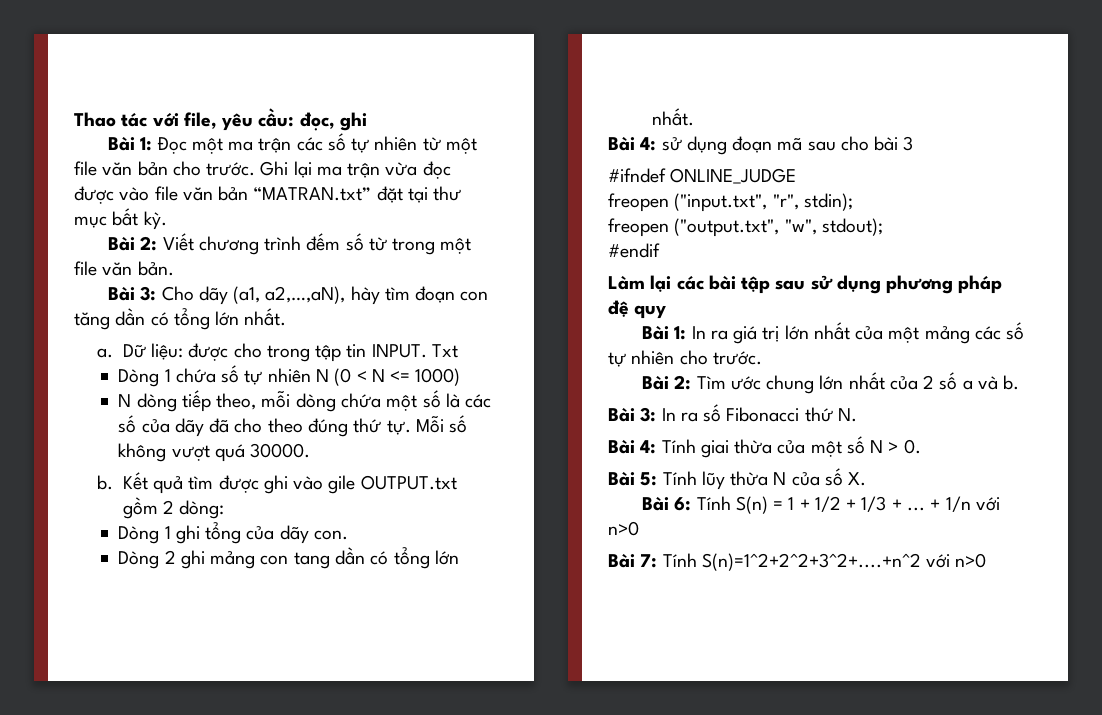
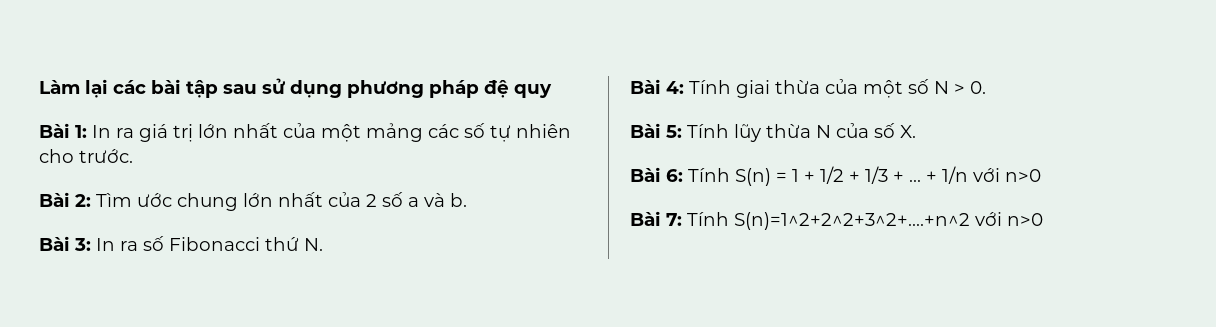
[74,108,367,131] [108,133,477,154] [74,161,451,179] [74,186,462,204] [74,208,167,230] [108,233,472,255] [74,261,174,276] [108,286,489,305] [74,308,287,330] [96,343,458,362] [118,365,461,387] [118,390,492,412] [118,415,468,437] [118,443,311,462] [96,472,457,494] [122,497,225,519] [118,522,348,544] [118,547,459,569] [652,108,695,126] [608,136,914,155] [608,168,797,184] [608,193,853,212] [608,218,883,237] [608,243,660,258] Thao tác với file, yêu cầu: đọc, ghi // Bài 1: Đọc một ma trận các số tự nhiên từ một file văn bản cho trước. Ghi lại ma trận vừa đọc được vào file văn bản “MATRAN.txt” đặt tại thư mục bất kỳ. // Bài 2: Viết chương trình đếm số từ trong một file văn bản. // Bài 3: Cho dãy (a1, a2,…,aN), hày tìm đoạn con tăng dần có tổng lớn nhất. // a. Dữ liệu: được cho trong tập tin INPUT. Txt // Dòng 1 chứa số tự nhiên N (0 < N <= 1000) // N dòng tiếp theo, mỗi dòng chứa một số là các số của dãy đã cho theo đúng thứ tự. Mỗi số không vượt quá 30000. // b. Kết quả tìm được ghi vào gile OUTPUT.txt gồm 2 dòng: // Dòng 1 ghi tổng của dãy con. // Dòng 2 ghi mảng con tang dần có tổng lớn nhất. // Bài 4: sử dụng đoạn mã sau cho bài 3 // #ifndef ONLINE_JUDGE // freopen ("input.txt", "r", stdin); // freopen ("output.txt", "w", stdout); // #endif // -> (39, 87) none

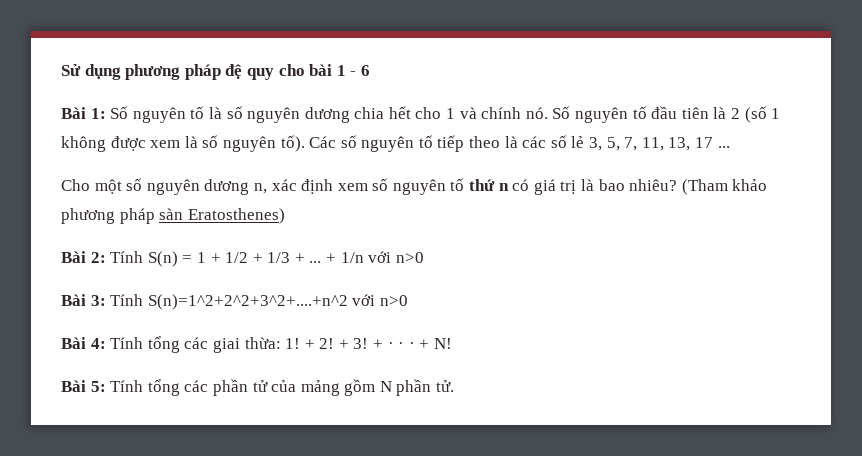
[39,78,286,98] Làm lại các bài tập sau sử -> [61,64,81,76] Sử
[39,123,571,142] [39,149,133,163] [39,192,467,211] [39,236,323,251] [630,79,986,98] [630,123,916,142] [630,167,683,182] // Bài 1: In ra giá trị lớn nhất của một mảng các số tự nhiên cho trước. // Bài 2: Tìm ước chung lớn nhất của 2 số a và b. // Bài 3: In ra số Fibonacci thứ N. // Bài 4: Tính giai thừa của một số N > 0. // Bài 5: Tính lũy thừa N của số X. // Bài 6: -> [278,64,370,76] [61,106,781,123] [61,135,730,152] [61,178,768,195] [61,208,285,224] [61,251,106,263] cho bài 1 - 6 // Bài 1: Số nguyên tố là số nguyên dương chia hết cho 1 và chính nó. Số nguyên tố đầu tiên là 2 (số 1 không được xem là số nguyên tố). Các số nguyên tố tiếp theo là các số lẻ 3, 5, 7, 11, 13, 17 ... // Cho một số nguyên dương n, xác định xem số nguyên tố thứ n có giá trị là bao nhiêu? (Tham khảo phương pháp sàn Eratosthenes) // Bài 2:
[666,213,682,226] 7: -> [90,295,106,306] 3:
(1043, 219) none -> [61,336,453,353] [61,379,455,396] // Bài 4: Tính tổng các giai thừa: 1! + 2! + 3! + · · · + N! // Bài 5: Tính tổng các phần tử của mảng gồm N phần tử.

